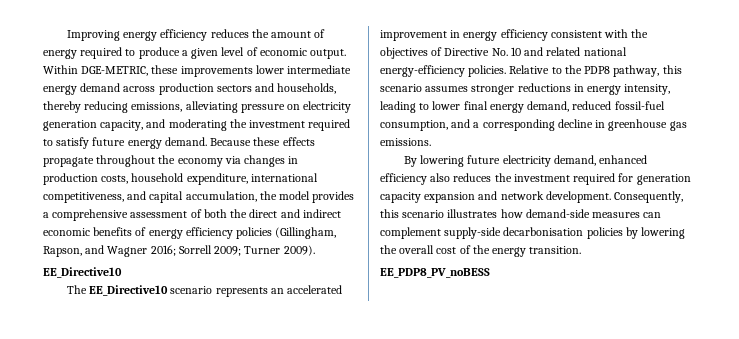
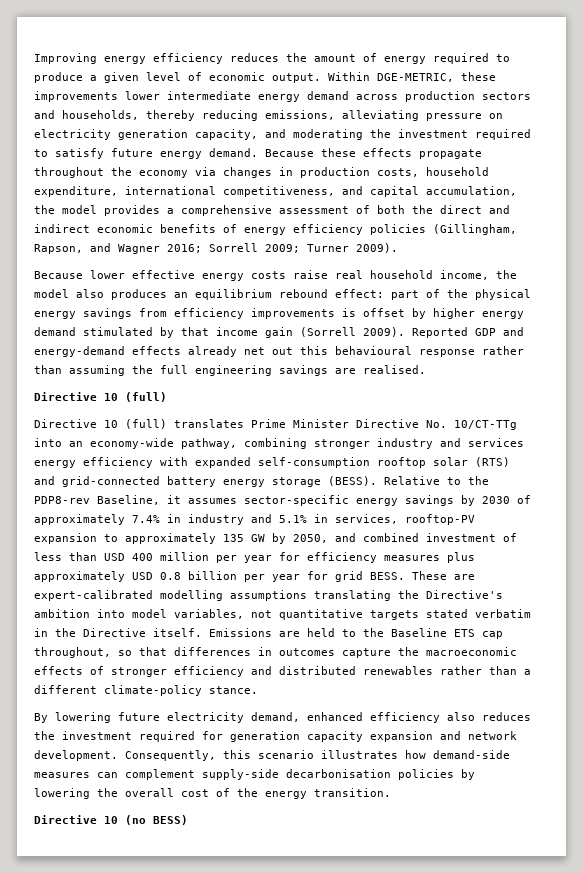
[43,267,122,278] [66,285,343,297] [380,29,649,41] [380,47,627,59] [380,65,682,77] [380,83,671,95] [380,101,665,113] [380,119,687,131] [380,138,431,146] EE_Directive10 // The EE_Directive10 scenario represents an accelerated improvement in energy efficiency consistent with the objectives of Directive No. 10 and related national energy-efficiency policies. Relative to the PDP8 pathway, this scenario assumes stronger reductions in energy intensity, leading to lower final energy demand, reduced fossil-fuel consumption, and a corresponding decline in greenhouse gas emissions. -> [34,270,517,281] [34,289,531,300] [34,308,524,319] [34,327,524,338] [34,346,524,357] [34,365,426,376] [34,392,167,402] [34,419,517,430] [34,438,524,449] [34,457,510,468] [34,476,489,487] [34,495,531,506] [34,514,475,525] [34,533,517,544] [34,552,475,563] [34,571,475,582] [34,590,503,601] [34,609,531,620] [34,628,503,639] [34,647,517,658] [34,666,531,677] [34,685,258,696] Because lower effective energy costs raise real household income, the model also produces an equilibrium rebound effect: part of the physical energy savings from efficiency improvements is offset by higher energy demand stimulated by that income gain (Sorrell 2009). Reported GDP and energy-demand effects already net out this behavioural response rather than assuming the full engineering savings are realised. // Directive 10 (full) // Directive 10 (full) translates Prime Minister Directive No. 10/CT-TTg into an economy-wide pathway, combining stronger industry and services energy efficiency with expanded self-consumption rooftop solar (RTS) and grid-connected battery energy storage (BESS). Relative to the PDP8-rev Baseline, it assumes sector-specific energy savings by 2030 of approximately 7.4% in industry and 5.1% in services, rooftop-PV expansion to approximately 135 GW by 2050, and combined investment of less than USD 400 million per year for efficiency measures plus approximately USD 0.8 billion per year for grid BESS. These are expert-calibrated modelling assumptions translating the Directive's ambition into model variables, not quantitative targets stated verbatim in the Directive itself. Emissions are held to the Baseline ETS cap throughout, so that differences in outcomes capture the macroeconomic effects of stronger efficiency and distributed renewables rather than a different climate-policy stance.
[380,268,490,278] EE_PDP8_PV_noBESS -> [34,815,188,825] Directive 10 (no BESS)

